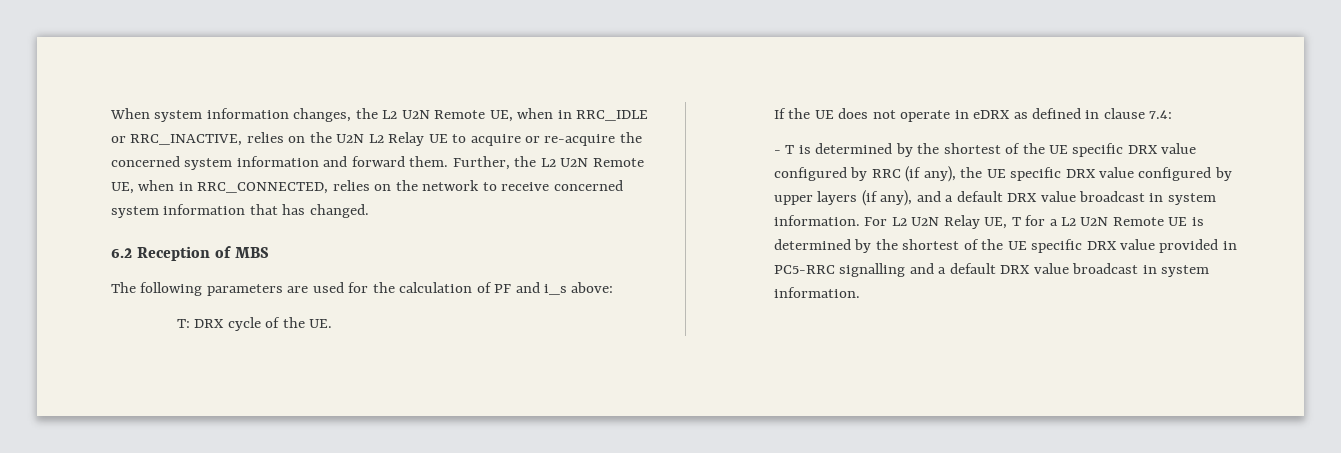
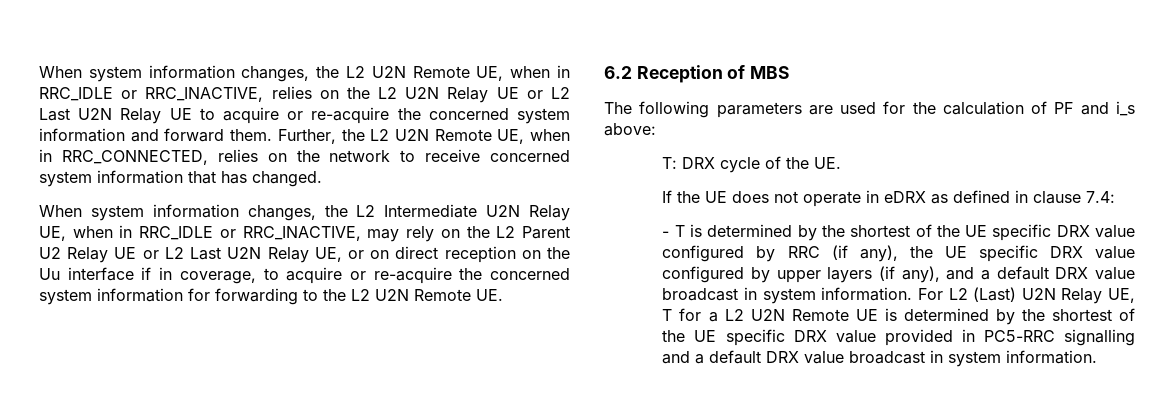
[336,134,384,143] U2N L2 -> [378,87,570,103] [39,108,113,121] L2 U2N Relay UE or L2 Last U2N
(369, 211) none -> [39,204,570,221] [39,225,571,242] [39,246,570,263] [39,267,570,284] [39,288,503,305] // When system information changes, the L2 Intermediate U2N Relay UE, when in RRC_IDLE or RRC_INACTIVE, may rely on the L2 Parent U2 Relay UE or L2 Last U2N Relay UE, or on direct reception on the Uu interface if in coverage, to acquire or re-acquire the concerned system information for forwarding to the L2 U2N Remote UE.
(907, 221) none -> [973,287,1017,302] (Last)

